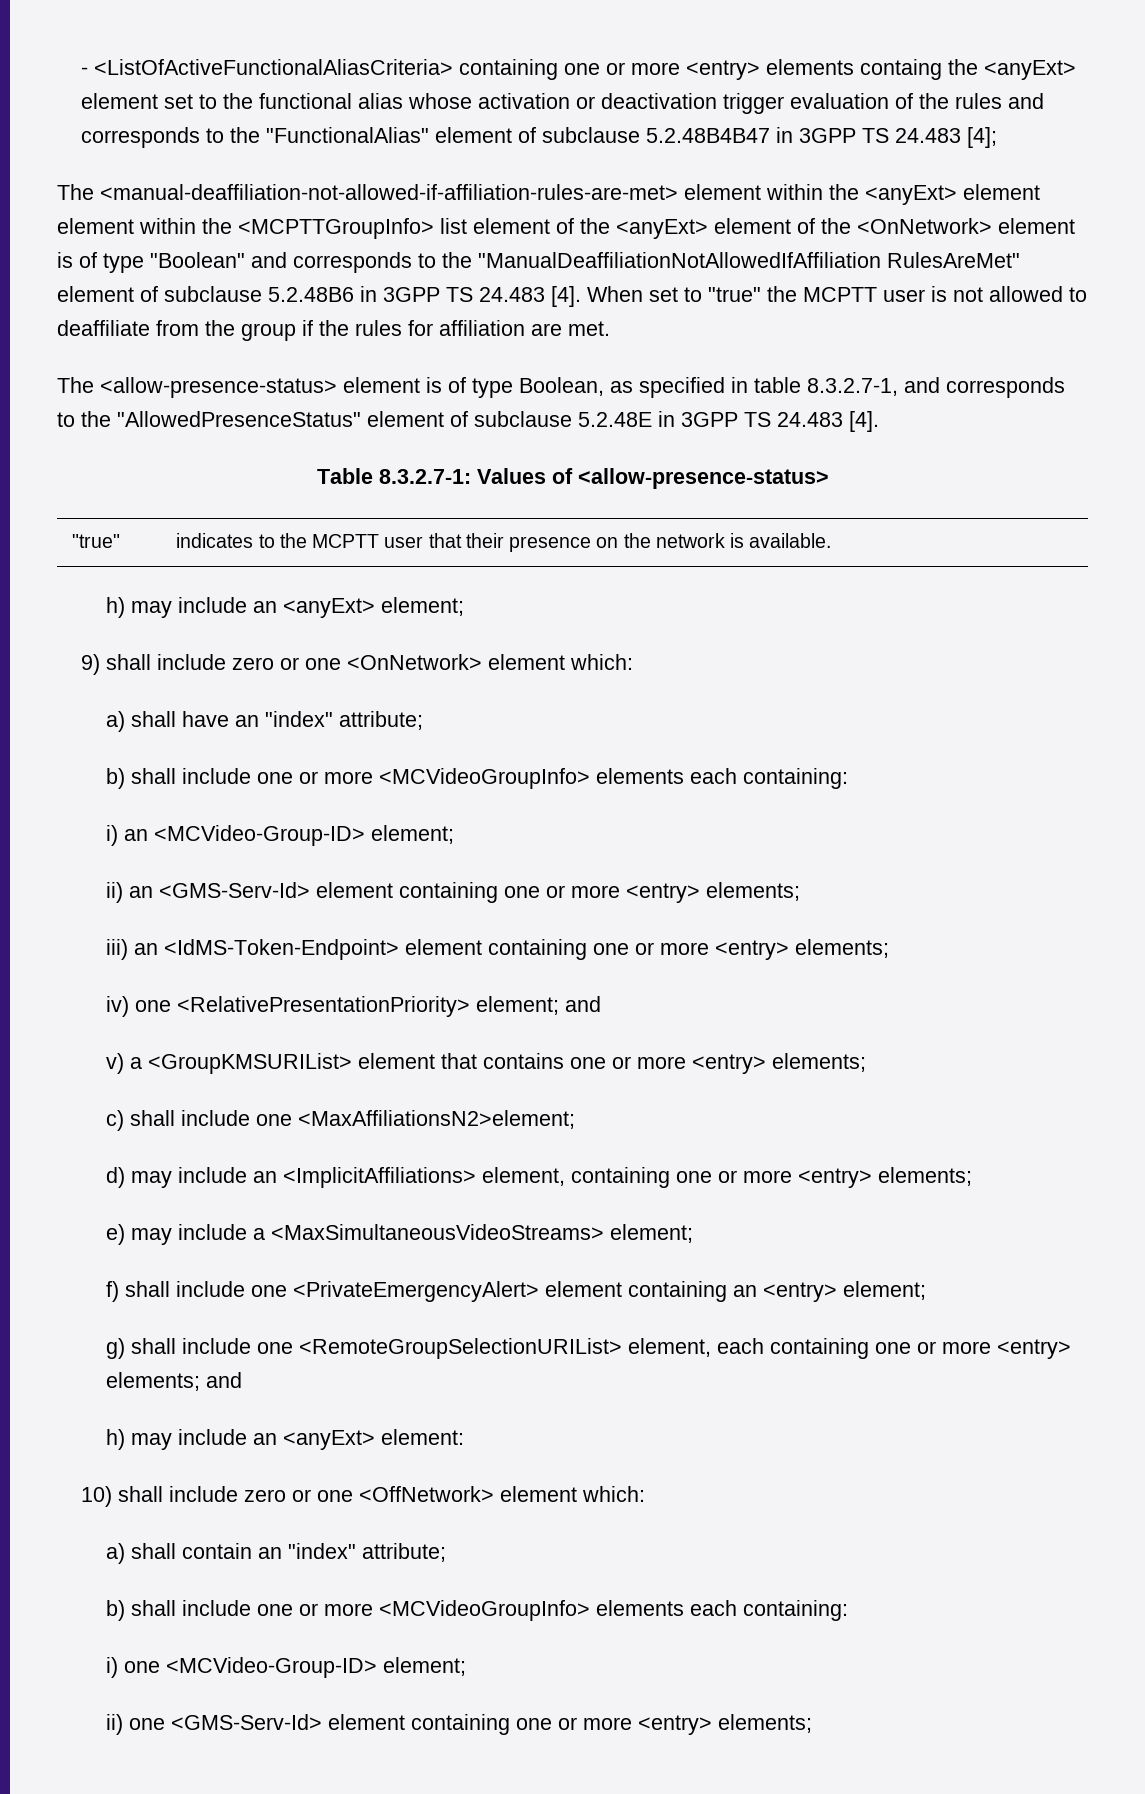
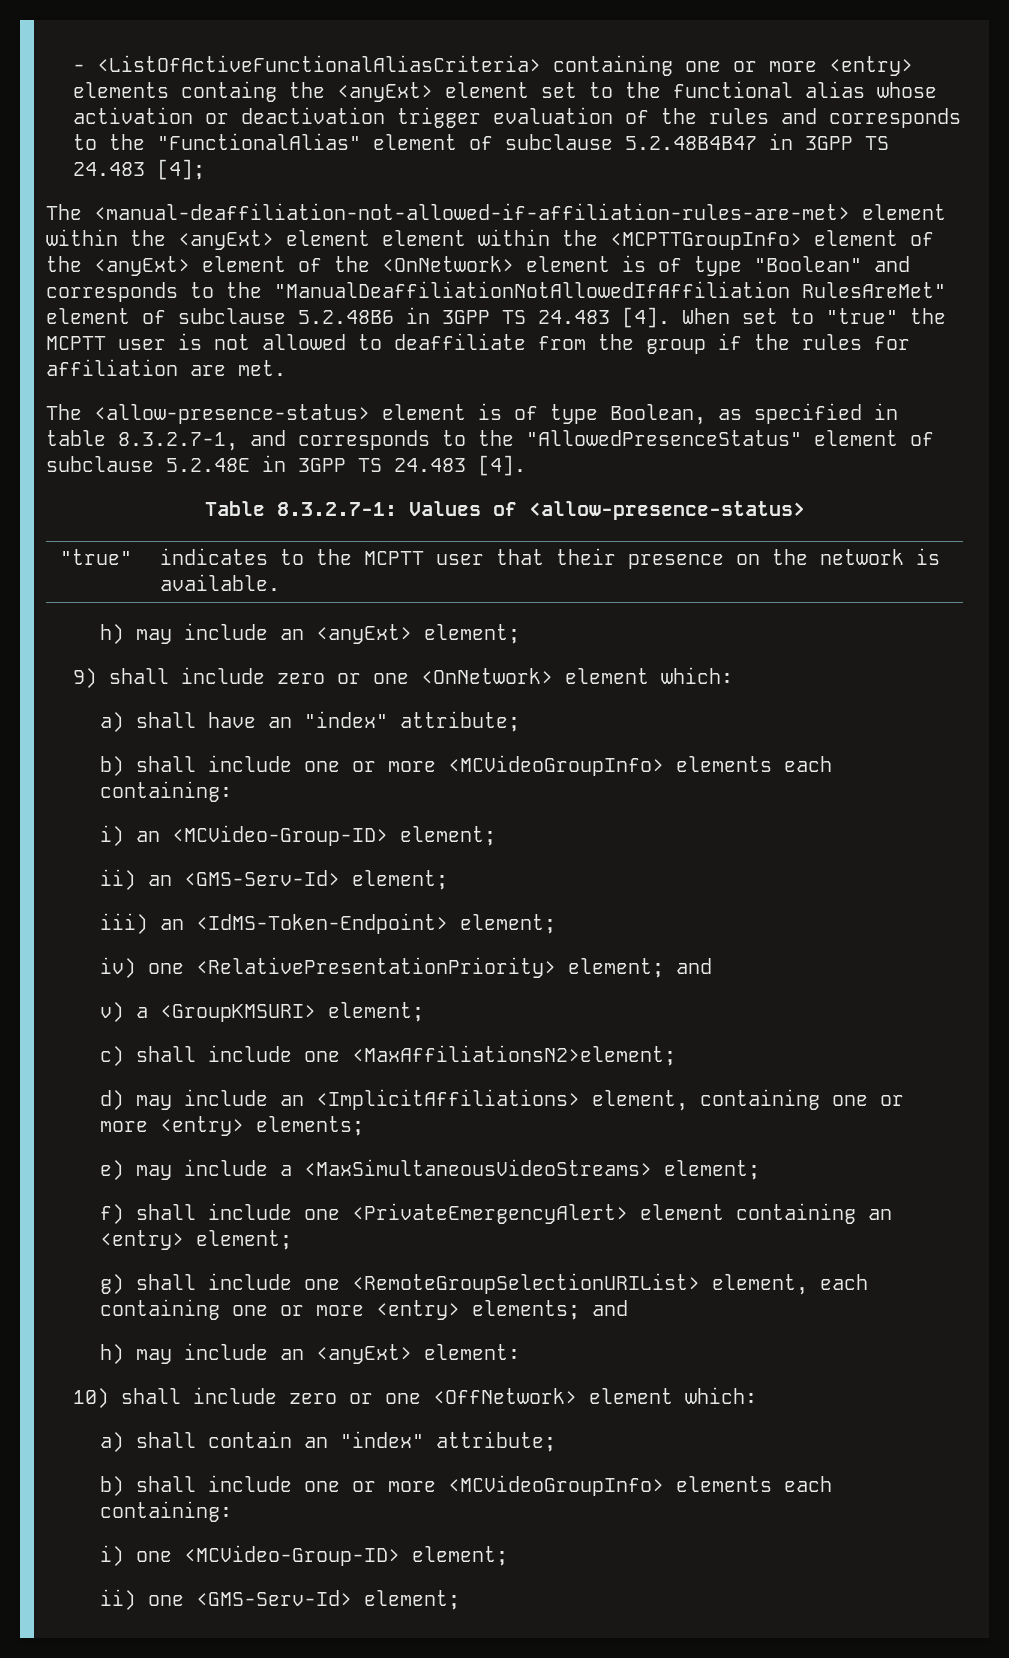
[440,218,467,234] list -> (802, 241) none
[315,882,800,903] [105,939,889,960] element containing one or more <entry> elements; // iii) an <IdMS-Token-Endpoint> element containing one or more <entry> elements; -> [351,870,448,890] [99,913,556,934] element; // iii) an <IdMS-Token-Endpoint> element;
[147,1053,866,1074] <GroupKMSURIList> element that contains one or more <entry> elements; -> [159,1002,424,1022] <GroupKMSURI> element;
[327,1714,812,1735] element containing one or more <entry> elements; -> [363,1590,460,1610] element;

